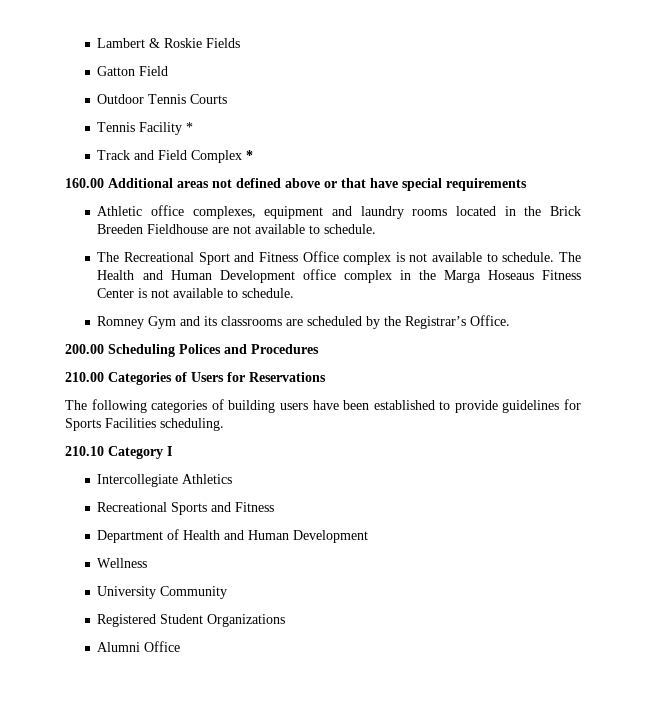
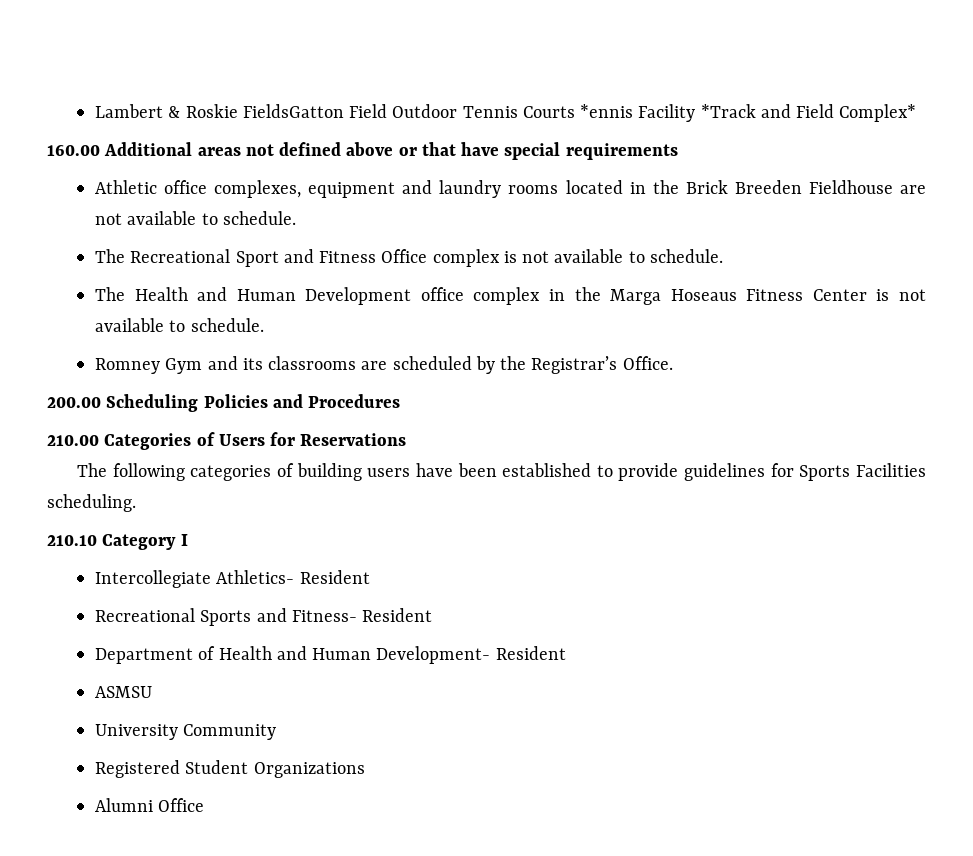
[206,38,241,48] [97,66,169,76] Fields // Gatton Field // -> [242,104,388,118] FieldsGatton Field
[97,122,194,135] [97,150,254,163] // Tennis Facility * // Track and Field Complex * -> [580,104,917,122] *ennis Facility *Track and Field Complex*
(555, 257) none -> (723, 256) //
[179,344,221,354] Polices -> [203,394,268,408] Policies
[182,474,233,484] Athletics -> [216,570,370,584] Athletics- Resident
[235,502,275,512] Fitness -> [291,608,433,622] Fitness- Resident
[293,530,369,543] [97,558,148,568] Development // Wellness -> [376,646,566,664] [95,686,153,698] Development- Resident // ASMSU

